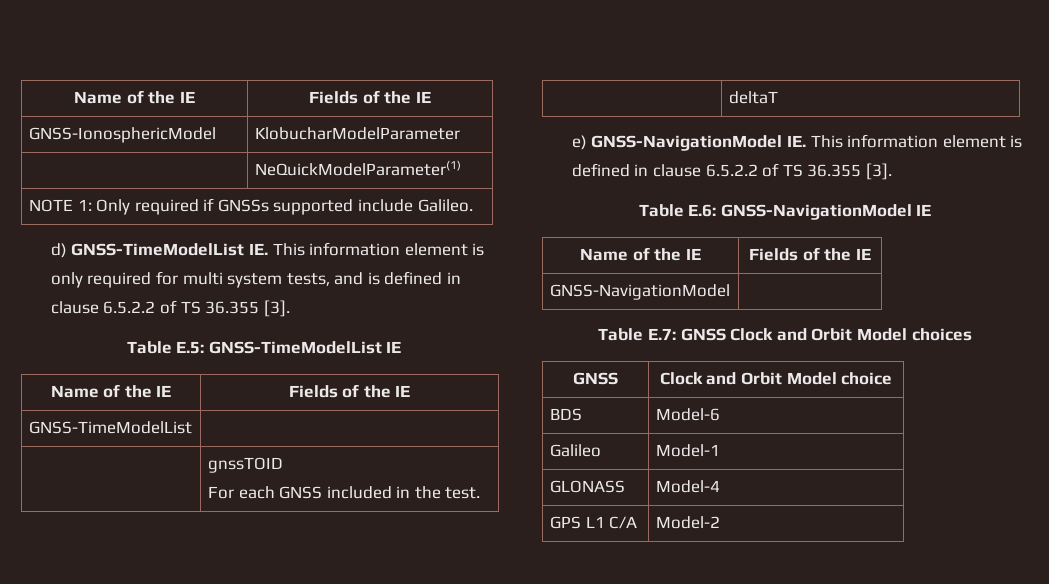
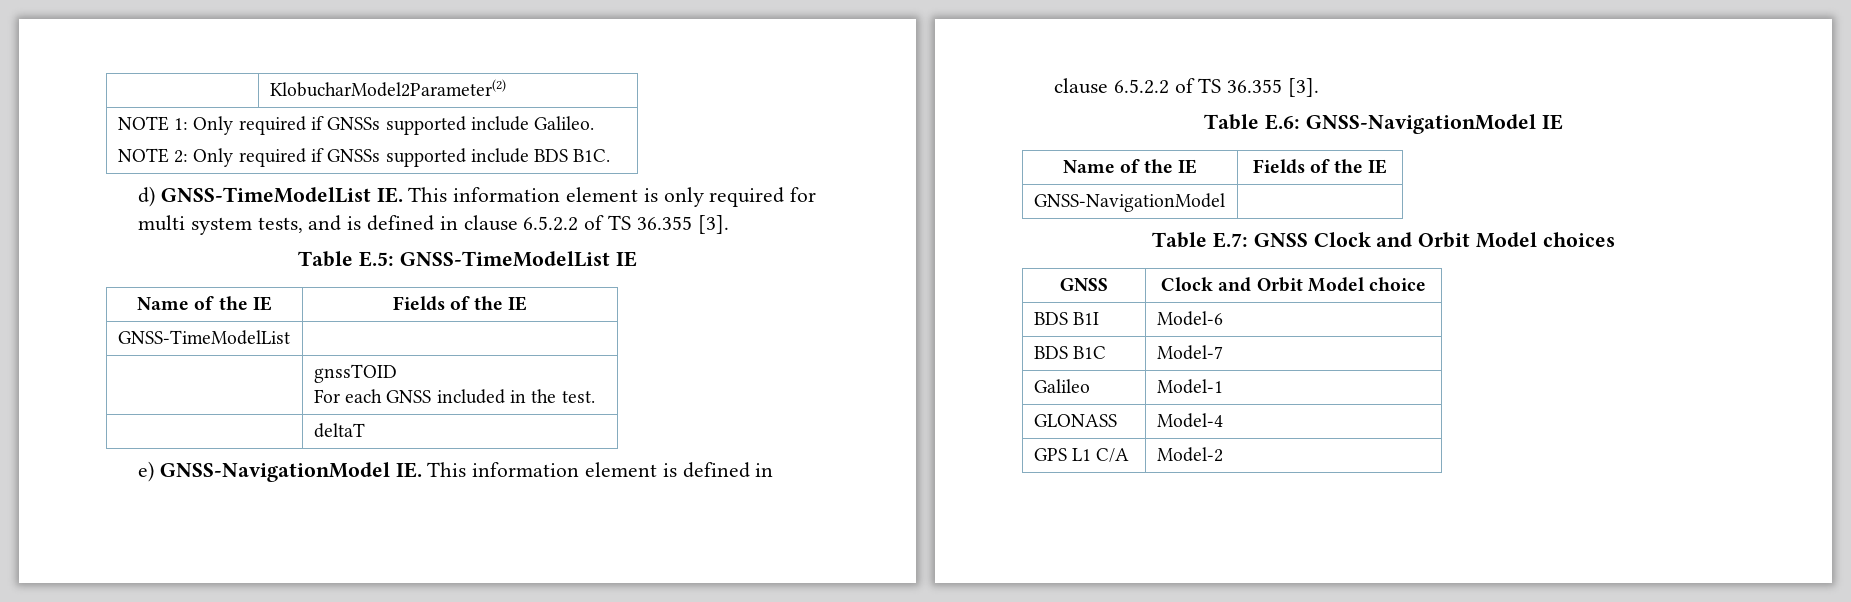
[74,90,195,104] [309,90,431,104] [28,127,216,143] [254,127,460,140] [254,160,461,176] Name of the IE | Fields of the IE // GNSS-IonosphericModel | KlobucharModelParameter // | NeQuickModelParameter(1) -> [269,79,506,97] | KlobucharModel2Parameter(2)
(473, 205) none -> [117,148,611,167] // NOTE 2: Only required if GNSSs supported include BDS B1C.
(582, 414) none -> [1073,312,1100,325] B1I
(720, 414) none -> [1033,346,1107,359] [1156,345,1223,360] // BDS B1C | Model-7

